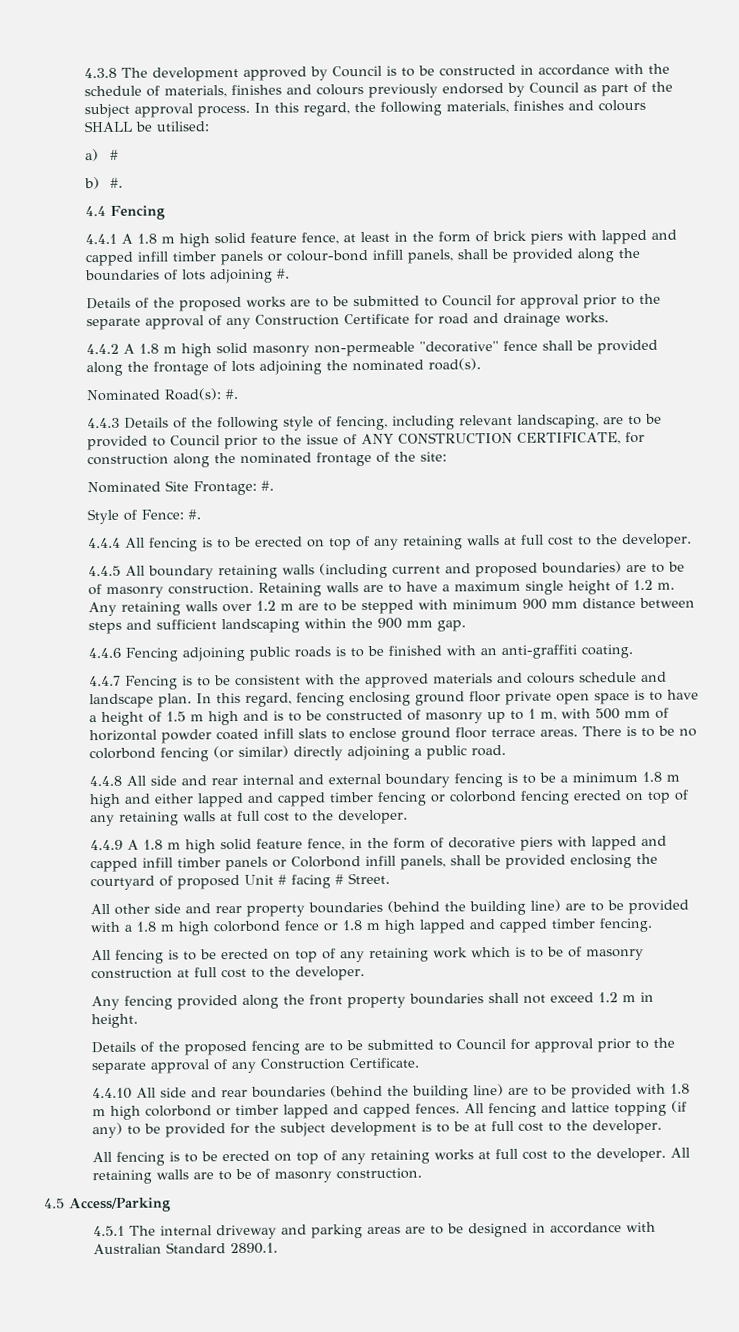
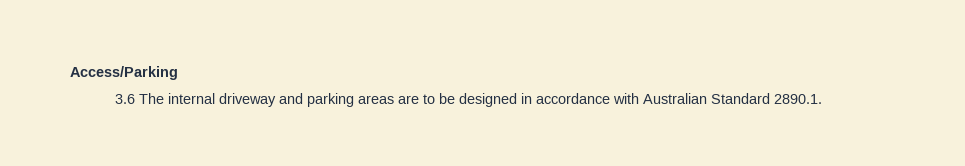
[84,63,671,82] [84,81,674,98] [84,99,647,119] [84,120,210,133] [85,149,119,162] [84,177,123,190] [85,205,166,220] [85,229,678,248] [85,247,641,267] [85,268,291,284] [86,293,662,312] [86,312,610,331] [86,339,659,358] [86,358,482,377] [86,388,239,402] [87,413,663,432] [87,431,646,451] [87,451,448,468] [87,480,275,496] [87,508,202,525] [88,533,693,552] [88,561,686,580] [88,579,676,598] [88,597,696,617] [88,617,467,635] [88,644,634,662] [89,671,668,690] [89,689,700,709] [89,707,670,727] [89,725,698,744] [89,744,507,762] [89,771,681,788] [89,789,690,809] [90,809,409,827] [90,835,668,854] [90,853,659,873] [90,872,391,891] [90,899,690,917] [90,917,654,936] [91,946,645,964] [91,966,366,981] [91,991,655,1011] [91,1013,139,1029] [91,1037,676,1056] [91,1057,421,1075] [92,1083,691,1100] [92,1100,688,1120] [92,1119,663,1139] [92,1147,691,1166] [92,1167,423,1185] [43,1198,65,1209] 4.3.8 The development approved by Council is to be constructed in accordance with the schedule of materials, finishes and colours previously endorsed by Council as part of the subject approval process. In this regard, the following materials, finishes and colours SHALL be utilised: // a) # // b) #. // 4.4 Fencing // 4.4.1 A 1.8 m high solid feature fence, at least in the form of brick piers with lapped and capped infill timber panels or colour-bond infill panels, shall be provided along the boundaries of lots adjoining #. // Details of the proposed works are to be submitted to Council for approval prior to the separate approval of any Construction Certificate for road and drainage works. // 4.4.2 A 1.8 m high solid masonry non-permeable "decorative" fence shall be provided along the frontage of lots adjoining the nominated road(s). // Nominated Road(s): #. // 4.4.3 Details of the following style of fencing, including relevant landscaping, are to be provided to Council prior to the issue of ANY CONSTRUCTION CERTIFICATE, for construction along the nominated frontage of the site: // Nominated Site Frontage: #. // Style of Fence: #. // 4.4.4 All fencing is to be erected on top of any retaining walls at full cost to the developer. // 4.4.5 All boundary retaining walls (including current and proposed boundaries) are to be of masonry construction. Retaining walls are to have a maximum single height of 1.2 m. Any retaining walls over 1.2 m are to be stepped with minimum 900 mm distance between steps and sufficient landscaping within the 900 mm gap. // 4.4.6 Fencing adjoining public roads is to be finished with an anti-graffiti coating. // 4.4.7 Fencing is to be consistent with the approved materials and colours schedule and landscape plan. In this regard, fencing enclosing ground floor private open space is to have a height of 1.5 m high and is to be constructed of masonry up to 1 m, with 500 mm of horizontal powder coated infill slats to enclose ground floor terrace areas. There is to be no colorbond fencing (or similar) directly adjoining a public road. // 4.4.8 All side and rear internal and external boundary fencing is to be a minimum 1.8 m high and either lapped and capped timber fencing or colorbond fencing erected on top of any retaining walls at full cost to the developer. // 4.4.9 A 1.8 m high solid feature fence, in the form of decorative piers with lapped and capped infill timber panels or Colorbond infill panels, shall be provided enclosing the courtyard of proposed Unit # facing # Street. // All other side and rear property boundaries (behind the building line) are to be provided with a 1.8 m high colorbond fence or 1.8 m high lapped and capped timber fencing. // All fencing is to be erected on top of any retaining work which is to be of masonry construction at full cost to the developer. // Any fencing provided along the front property boundaries shall not exceed 1.2 m in height. // Details of the proposed fencing are to be submitted to Council for approval prior to the separate approval of any Construction Certificate. // 4.4.10 All side and rear boundaries (behind the building line) are to be provided with 1.8 m high colorbond or timber lapped and capped fences. All fencing and lattice topping (if any) to be provided for the subject development is to be at full cost to the developer. // All fencing is to be erected on top of any retaining works at full cost to the developer. All retaining walls are to be of masonry construction. // 4.5 -> (70, 73) none
[93,1225,126,1237] 4.5.1 -> [114,94,135,104] 3.6

